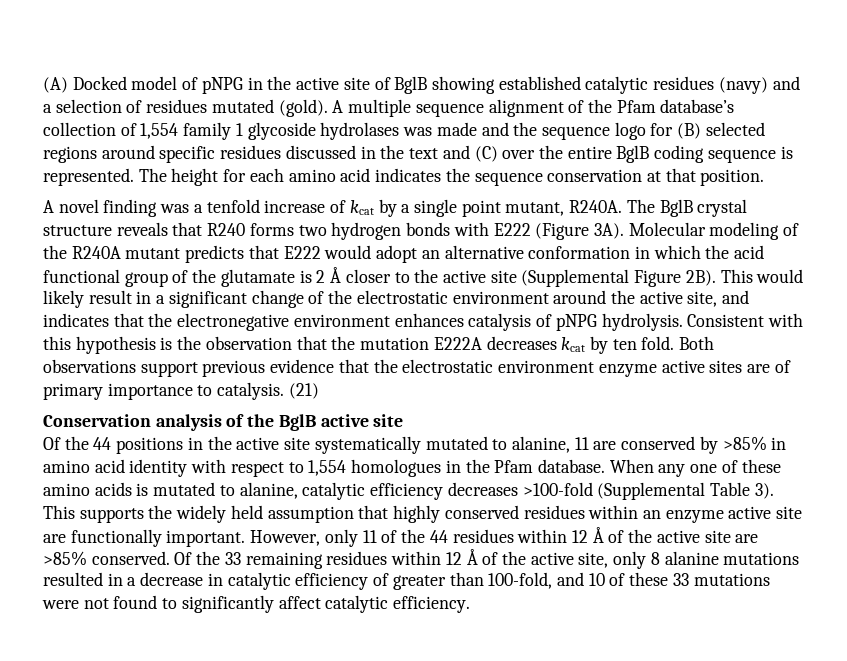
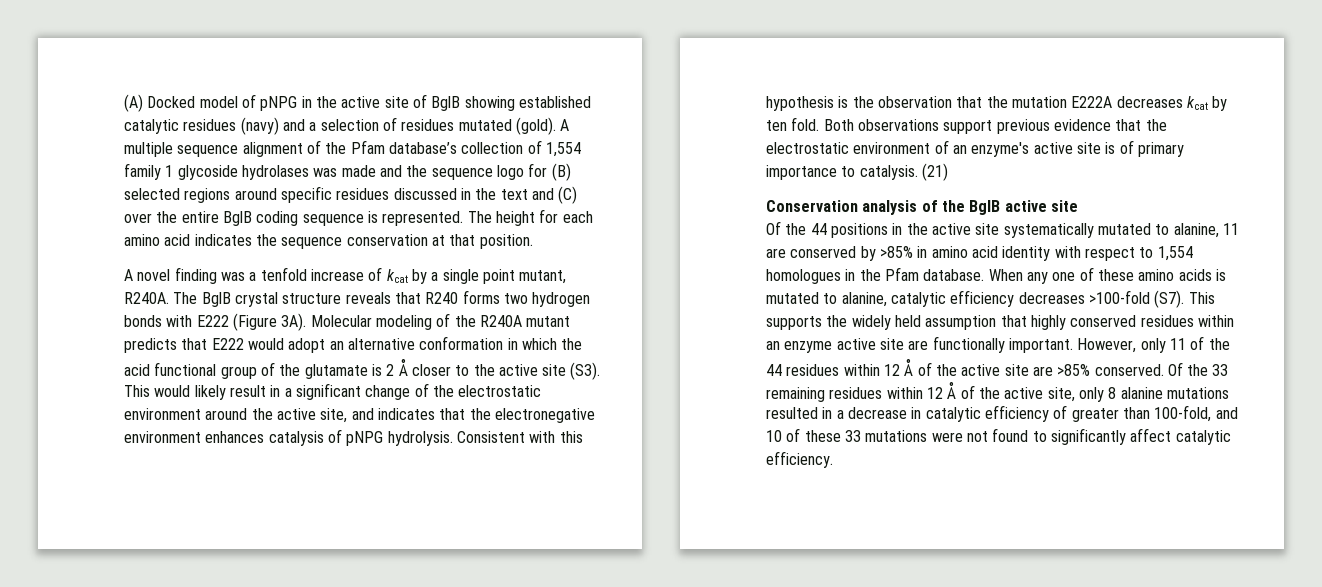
[521,269,716,287] (Supplemental Figure 2B). -> [570,362,601,380] (S3).
[598,360,770,377] enzyme active sites are -> [934,140,1116,157] of an enzyme's active site is
[597,482,774,500] (Supplemental Table 3). -> [1154,290,1185,308] (S7).

